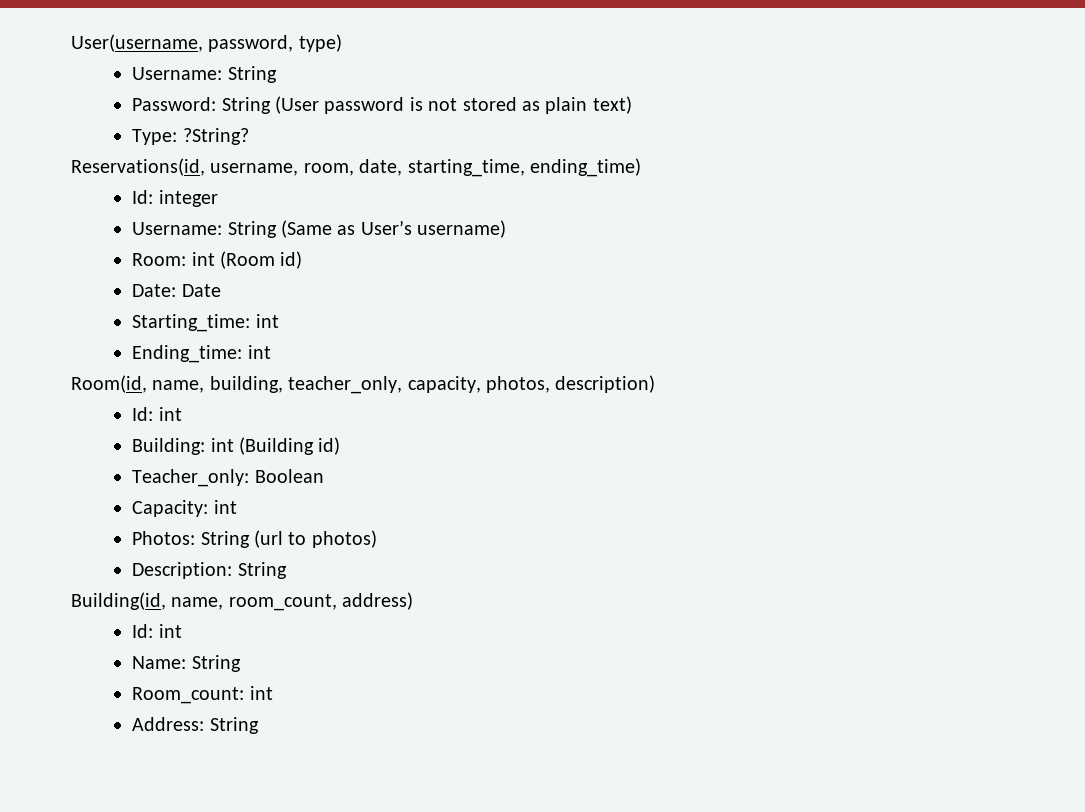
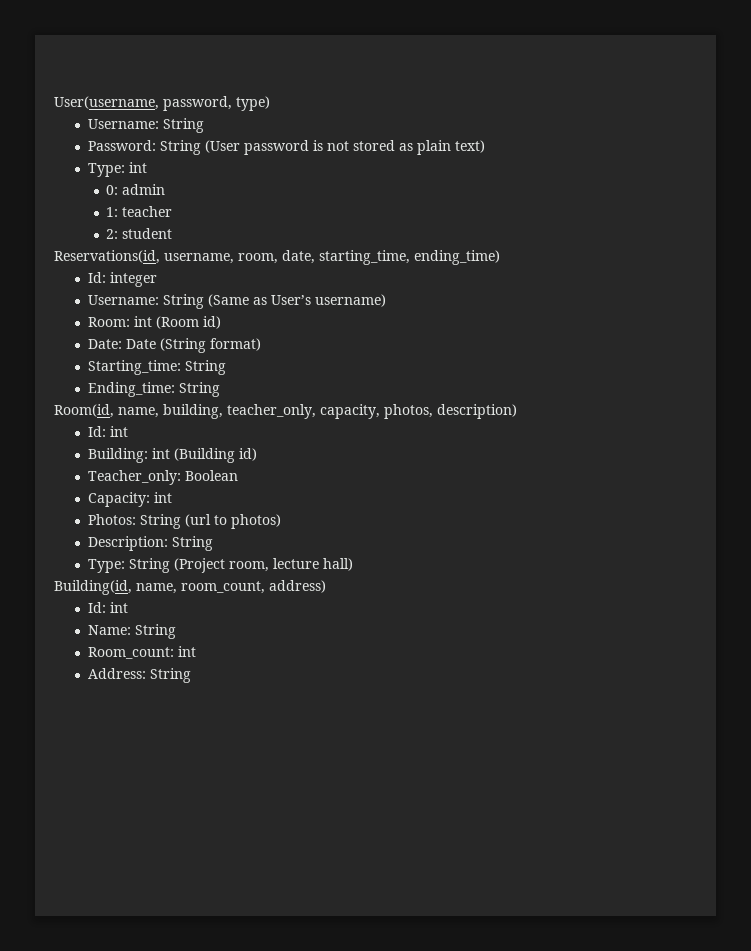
[182,128,249,145] ?String? -> [128,162,147,173] [106,184,166,195] [106,206,173,217] [106,228,173,239] int // 0: admin // 1: teacher // 2: student
(221, 290) none -> [159,338,261,353] (String format)
[255,314,279,328] int -> [184,360,226,375] String
[247,345,271,359] int -> [178,382,220,397] String
(287, 570) none -> [87,558,353,573] // Type: String (Project room, lecture hall)

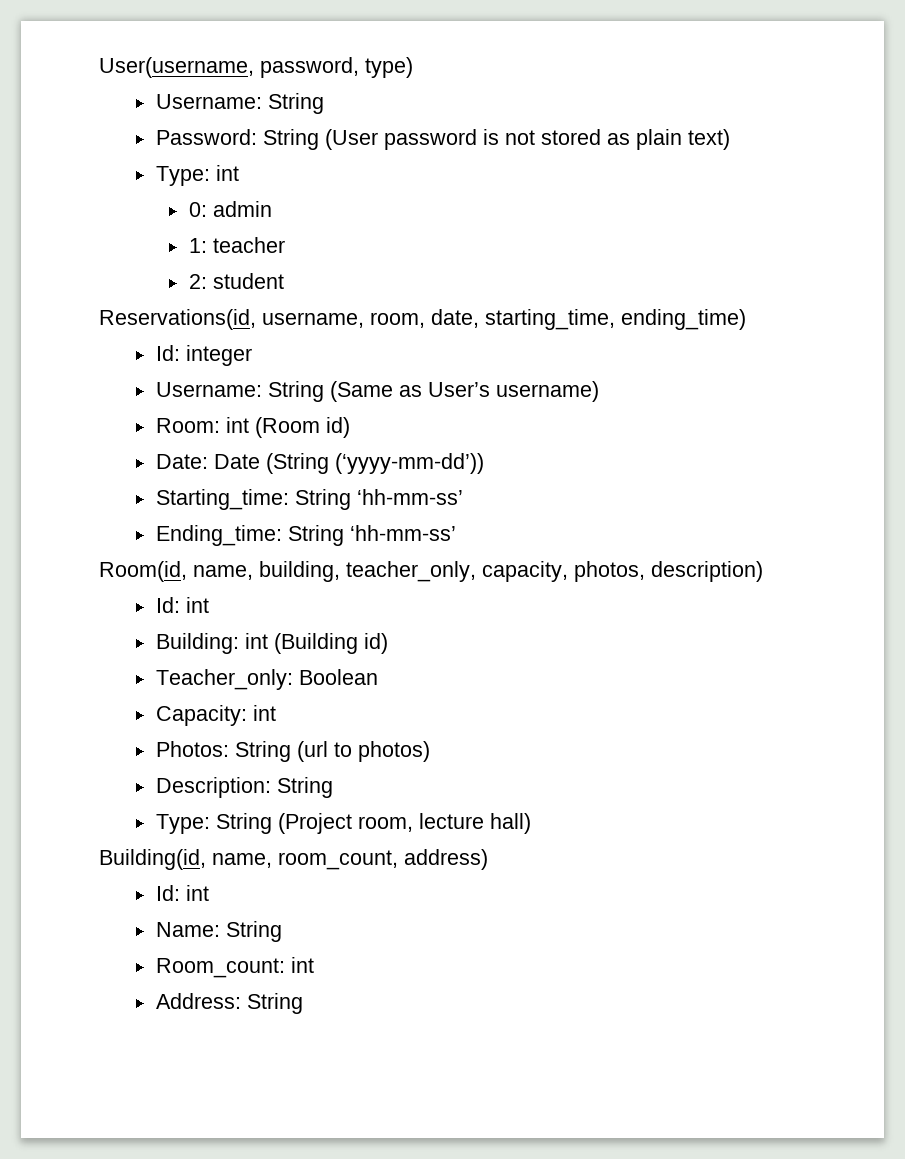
[209,338,261,351] format) -> [334,453,484,474] (‘yyyy-mm-dd’))
(226, 367) none -> [356,489,463,505] ‘hh-mm-ss’
(220, 389) none -> [349,525,456,541] ‘hh-mm-ss’

